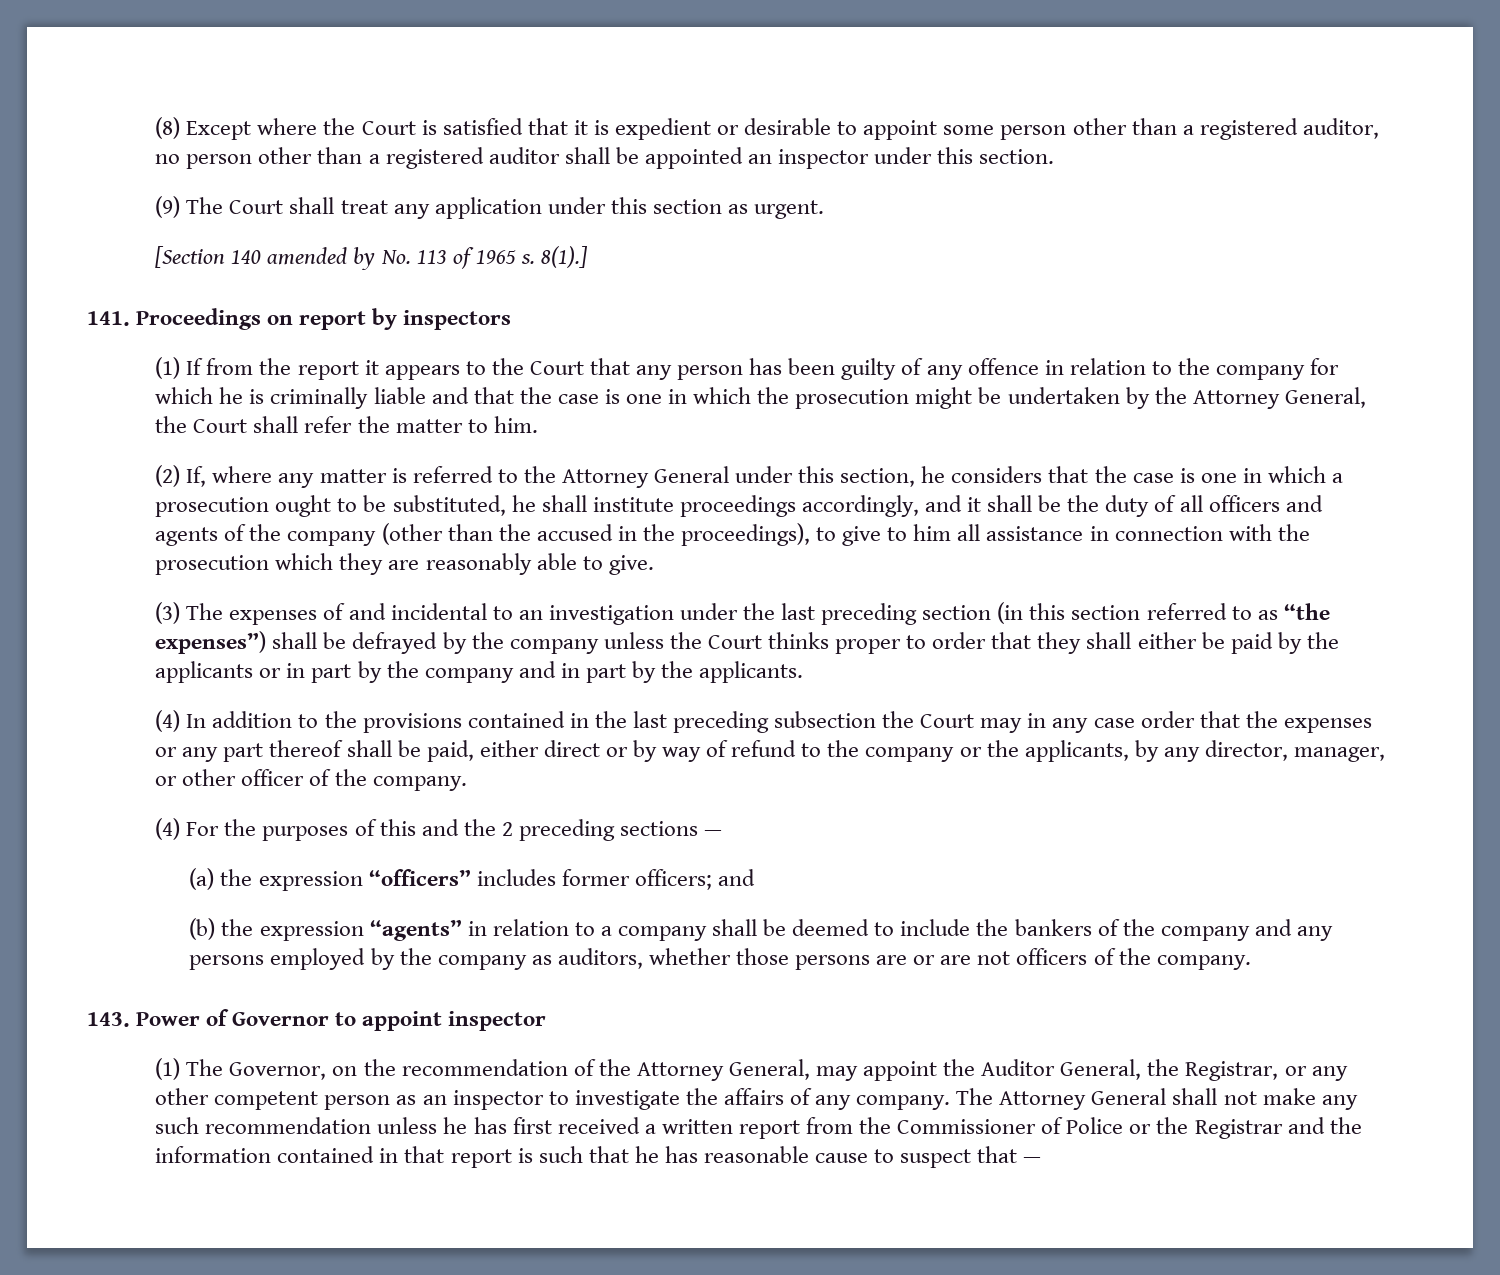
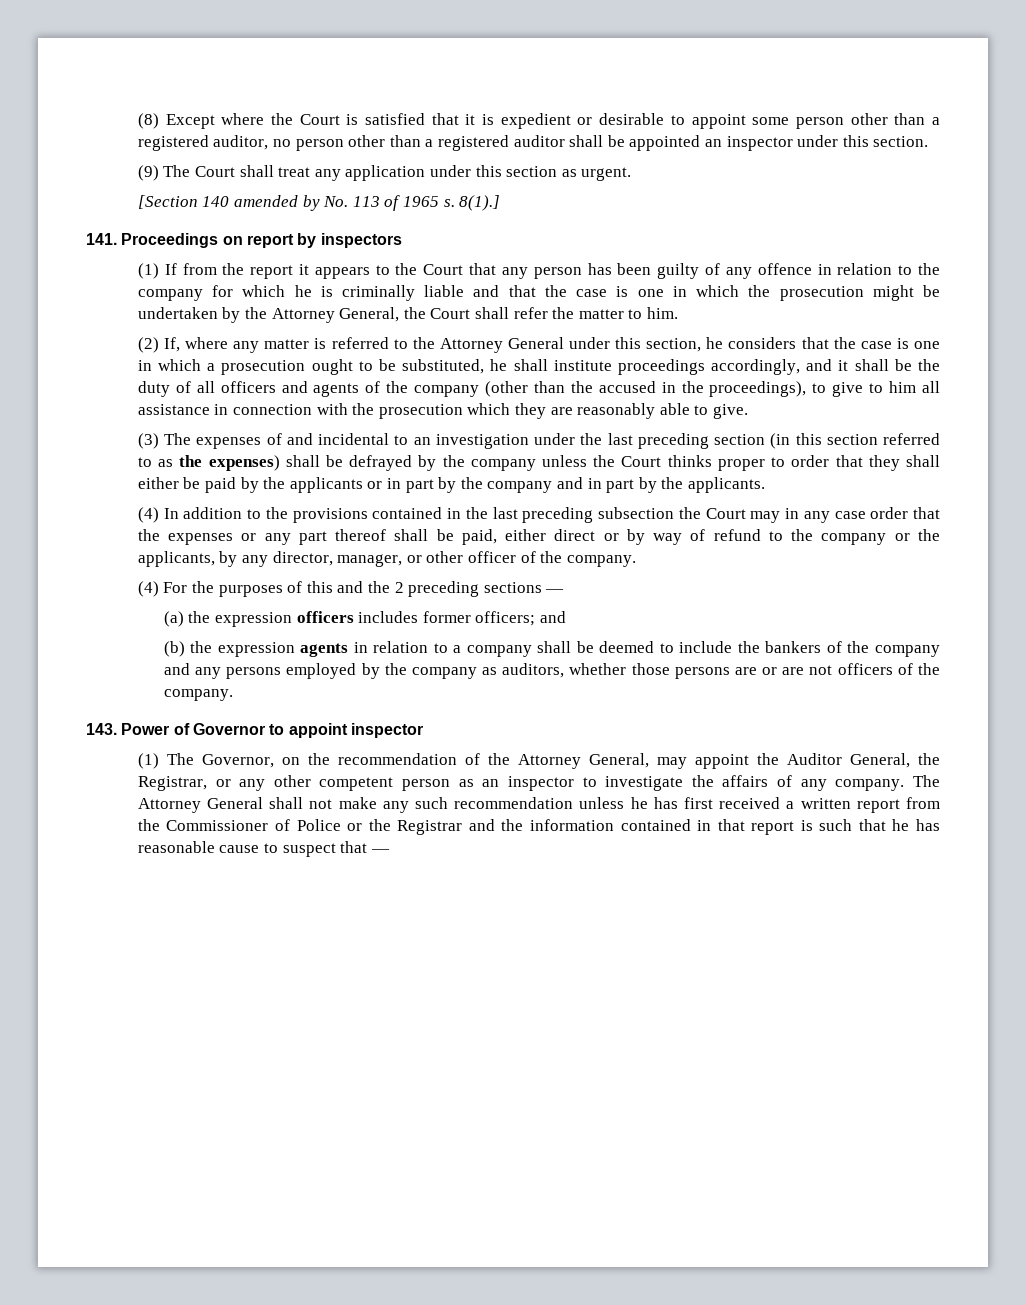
[1283,603,1330,620] [155,631,267,654] “the expenses”) -> [179,455,280,471] the expenses)
[368,869,471,886] “officers” -> [296,611,354,623] officers
[369,919,462,941] “agents” -> [300,643,349,657] agents

